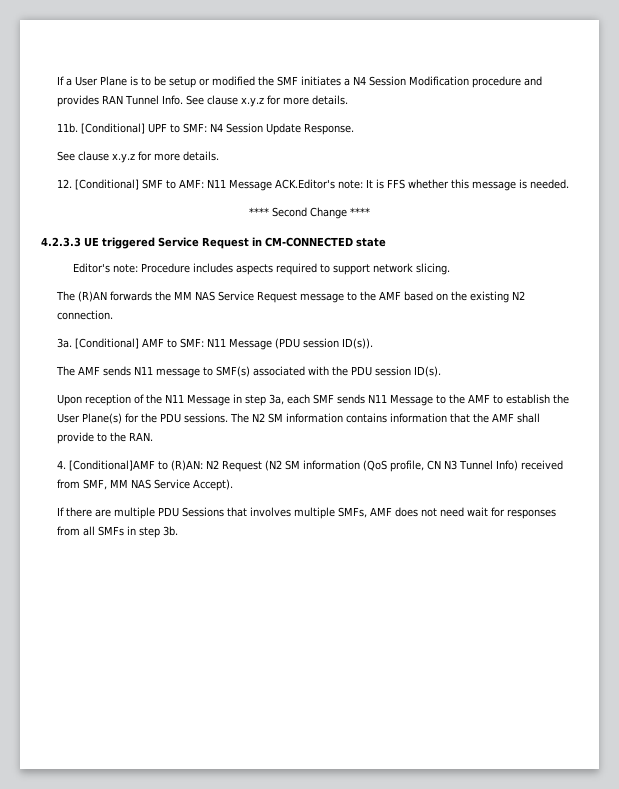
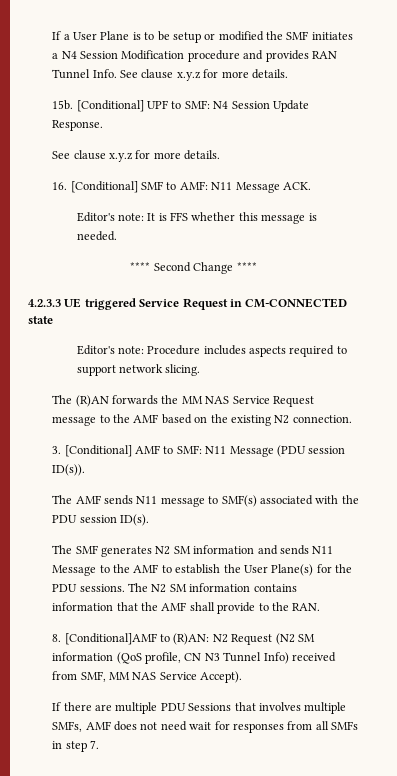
[56,123,78,133] 11b. -> [52,100,74,110] 15b.
[56,179,72,188] 12. -> [52,182,68,190] 16.
[274,179,335,189] ACK.Editor's -> [282,182,311,190] [76,212,115,222] ACK. // Editor's
[56,338,72,348] 3a. -> [52,446,62,454] 3.
[56,394,334,406] Upon reception of the N11 Message in step 3a, each SMF -> [52,545,278,557] The SMF generates N2 SM information and
[56,460,66,469] 4. -> [52,634,62,642] 8.
[162,526,178,536] 3b. -> [90,740,100,749] 7.

